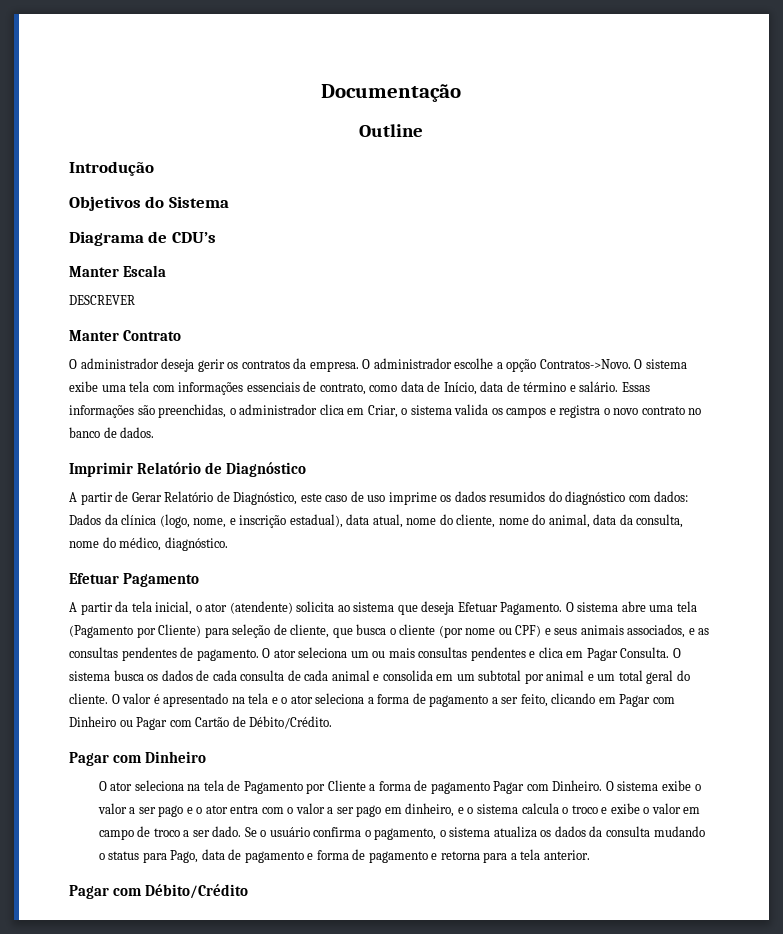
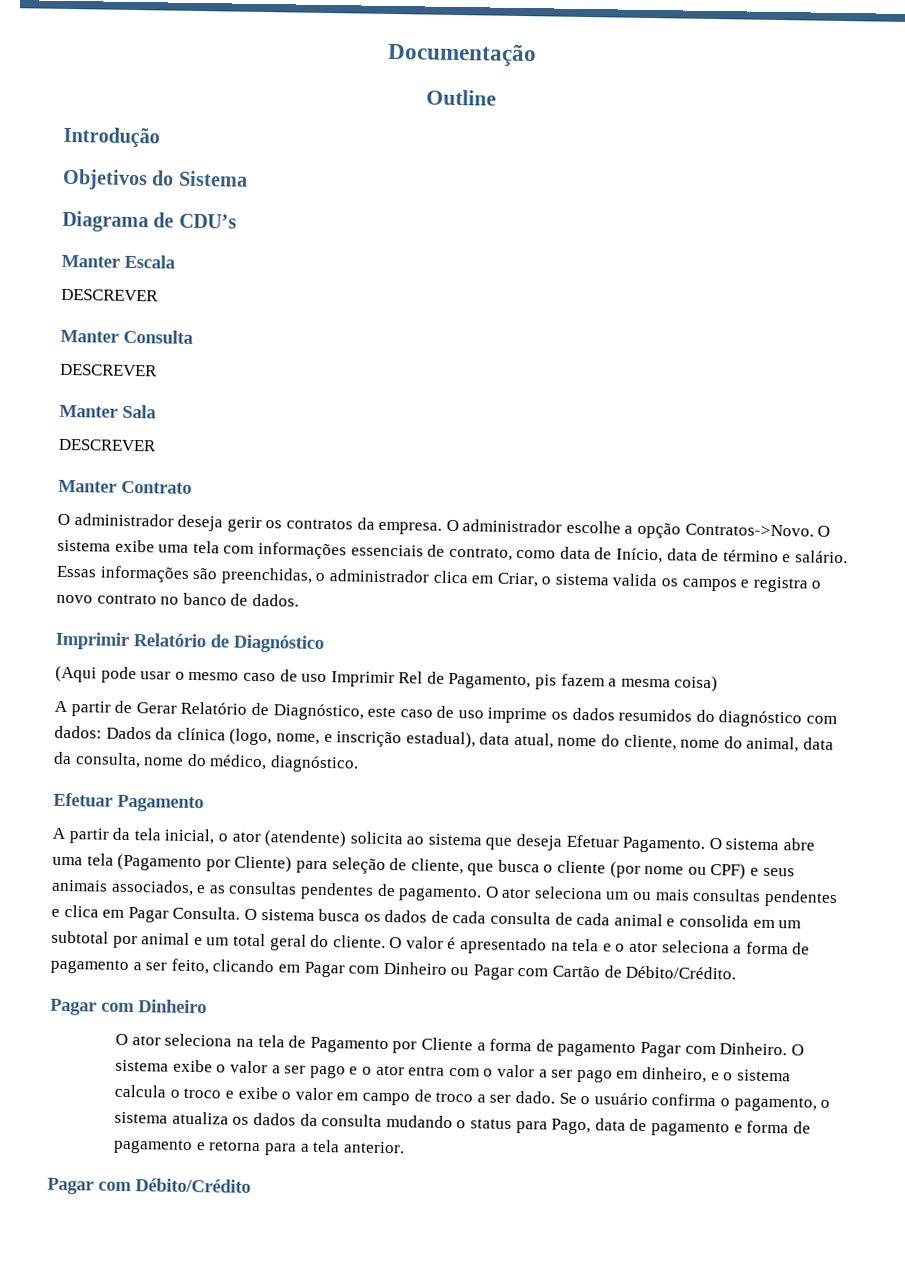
(135, 300) none -> [60,329,193,344] [60,363,158,377] [59,404,156,419] [58,438,157,452] // Manter Consulta // DESCREVER // Manter Sala // DESCREVER
(306, 469) none -> [55,665,719,693] // (Aqui pode usar o mesmo caso de uso Imprimir Rel de Pagamento, pis fazem a mesma coisa)

